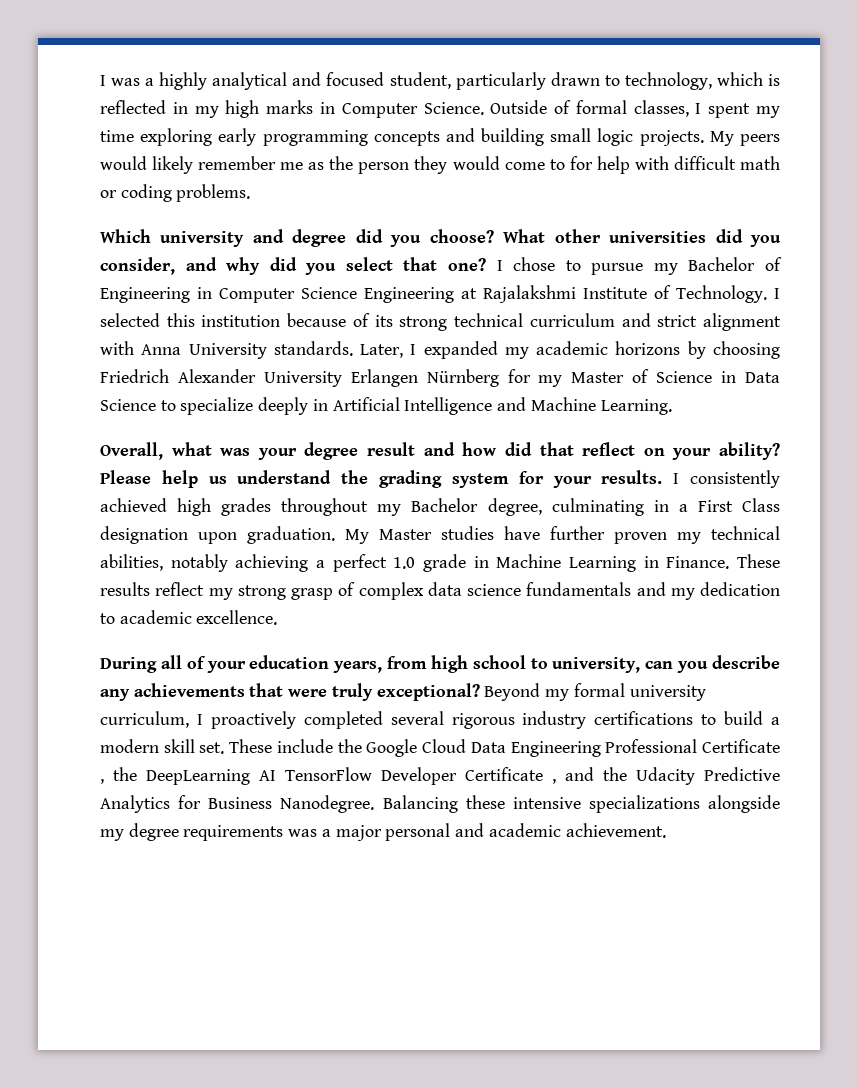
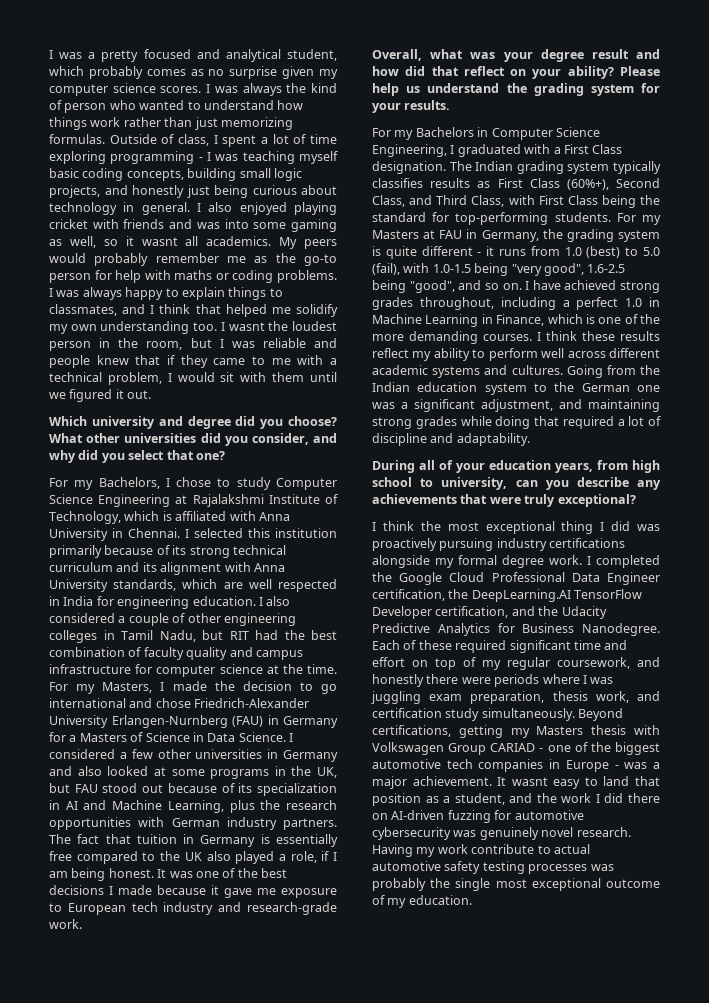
[159,72,781,90] [100,100,781,118] [100,128,704,146] highly analytical and focused student, particularly drawn to technology, which is reflected in my high marks in Computer Science. Outside of formal classes, I spent my time exploring early programming concepts and building small logic projects. -> [101,49,337,62] [49,66,338,79] [49,83,338,96] [49,100,304,113] [49,117,293,130] [49,134,337,147] [49,151,339,164] [49,168,302,181] [49,185,337,198] [49,202,337,215] [49,219,337,232] [49,236,272,248] pretty focused and analytical student, which probably comes as no surprise given my computer science scores. I was always the kind of person who wanted to understand how things work rather than just memorizing formulas. Outside of class, I spent a lot of time exploring programming - I was teaching myself basic coding concepts, building small logic projects, and honestly just being curious about technology in general. I also enjoyed playing cricket with friends and was into some gaming as well, so it wasnt all academics.
[152,156,194,174] likely -> [94,253,149,266] probably
[358,156,565,174] person they would come to -> [304,254,337,266] [49,273,91,283] go-to person
[673,156,781,170] difficult math -> [174,270,213,280] maths
(251, 193) none -> [49,287,283,300] [49,304,338,317] [49,321,338,334] [49,338,337,351] [49,355,337,368] [49,372,337,385] [49,389,152,402] I was always happy to explain things to classmates, and I think that helped me solidify my own understanding too. I wasnt the loudest person in the room, but I was reliable and people knew that if they came to me with a technical problem, I would sit with them until we figured it out.
[496,257,782,275] [100,287,212,303] I chose to pursue my Bachelor of Engineering in -> [49,477,271,490] // For my Bachelors, I chose to study
[676,285,767,303] Technology. -> [49,511,290,524] [49,528,180,541] Technology, which is affiliated with Anna University in Chennai.
(281, 321) none -> [49,545,102,558] primarily
[657,315,698,327] strict -> [142,562,157,572] its
[273,341,780,359] [100,369,780,387] [100,397,672,415] standards. Later, I expanded my academic horizons by choosing Friedrich Alexander University Erlangen Nürnberg for my Master of Science in Data Science to specialize deeply in Artificial Intelligence and Machine Learning. -> [113,579,337,592] [49,596,291,609] [49,613,296,626] [49,630,337,643] [49,647,303,660] [49,664,337,677] [49,681,337,694] [49,698,310,708] [49,715,338,728] [49,732,293,742] [49,749,338,762] [49,766,337,779] [49,783,337,796] [49,800,337,813] [49,817,337,830] [49,834,338,847] [49,851,337,864] [49,868,287,881] [49,885,337,898] [49,902,337,915] [49,919,82,929] standards, which are well respected in India for engineering education. I also considered a couple of other engineering colleges in Tamil Nadu, but RIT had the best combination of faculty quality and campus infrastructure for computer science at the time. For my Masters, I made the decision to go international and chose Friedrich-Alexander University Erlangen-Nurnberg (FAU) in Germany for a Masters of Science in Data Science. I considered a few other universities in Germany and also looked at some programs in the UK, but FAU stood out because of its specialization in AI and Machine Learning, plus the research opportunities with German industry partners. The fact that tuition in Germany is essentially free compared to the UK also played a role, if I am being honest. It was one of the best decisions I made because it gave me exposure to European tech industry and research-grade work.
[673,470,780,488] [100,498,780,516] [100,526,780,544] [100,554,309,572] I consistently achieved high grades throughout my Bachelor degree, culminating in a First Class designation upon graduation. My Master studies have further proven my technical abilities, notably achieving -> [372,127,600,140] [372,144,623,157] [372,161,661,174] [372,178,660,190] [372,195,660,208] [372,212,661,225] [372,229,660,242] [372,246,660,259] [372,263,626,276] [372,280,660,293] [372,297,556,310] // For my Bachelors in Computer Science Engineering, I graduated with a First Class designation. The Indian grading system typically classifies results as First Class (60%+), Second Class, and Third Class, with First Class being the standard for top-performing students. For my Masters at FAU in Germany, the grading system is quite different - it runs from 1.0 (best) to 5.0 (fail), with 1.0-1.5 being "very good", 1.6-2.5 being "good", and so on. I have achieved strong grades throughout, including
[423,554,466,572] grade -> (643, 302) none
[666,554,780,569] [100,582,780,600] [100,610,278,625] Finance. These results reflect my strong grasp of complex data science fundamentals and my dedication to academic excellence. -> [496,314,660,326] [372,331,660,344] [372,348,660,361] [372,365,660,378] [372,382,660,395] [372,399,660,412] [372,416,661,429] [372,433,530,446] Finance, which is one of the more demanding courses. I think these results reflect my ability to perform well across different academic systems and cultures. Going from the Indian education system to the German one was a significant adjustment, and maintaining strong grades while doing that required a lot of discipline and adaptability.
[484,683,706,701] [100,711,780,729] [100,739,781,757] [100,767,556,785] Beyond my formal university curriculum, I proactively completed several rigorous industry certifications to build a modern skill set. These include the Google Cloud Data Engineering Professional Certificate , the DeepLearning AI TensorFlow Developer Certificate , -> [372,521,660,534] [372,538,626,551] [372,555,660,568] [372,572,660,585] [372,589,643,602] [372,606,509,619] // I think the most exceptional thing I did was proactively pursuing industry certifications alongside my formal degree work. I completed the Google Cloud Professional Data Engineer certification, the DeepLearning.AI TensorFlow Developer certification,
[382,795,780,813] [100,823,666,841] Balancing these intensive specializations alongside my degree requirements was a major personal and academic achievement. -> [372,640,628,653] [372,657,660,670] [372,674,614,687] [371,691,660,704] [372,708,624,721] [372,725,660,738] [372,742,660,755] [372,759,660,772] [372,776,660,789] [372,793,660,806] [372,810,584,823] [372,827,631,840] [372,844,590,857] [372,861,614,874] [372,878,660,891] [372,895,472,908] Each of these required significant time and effort on top of my regular coursework, and honestly there were periods where I was juggling exam preparation, thesis work, and certification study simultaneously. Beyond certifications, getting my Masters thesis with Volkswagen Group CARIAD - one of the biggest automotive tech companies in Europe - was a major achievement. It wasnt easy to land that position as a student, and the work I did there on AI-driven fuzzing for automotive cybersecurity was genuinely novel research. Having my work contribute to actual automotive safety testing processes was probably the single most exceptional outcome of my education.

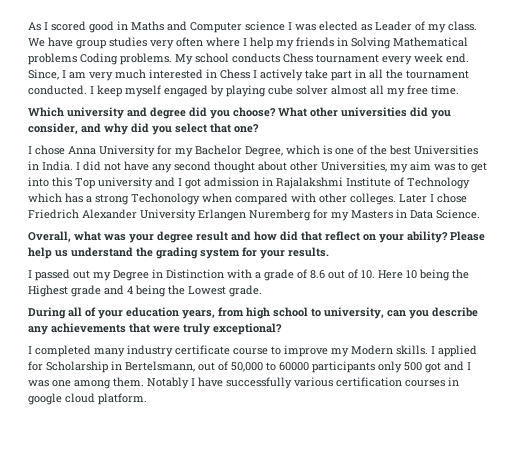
[49,49,337,62] [49,66,338,79] [49,83,338,96] [49,100,304,113] [49,117,293,130] [49,134,337,147] [49,151,339,164] [49,168,302,181] [49,185,337,198] [49,202,337,215] [49,219,337,232] [49,236,337,249] [49,253,337,266] [49,270,337,283] [49,287,283,300] [49,304,338,317] [49,321,338,334] [49,338,337,351] [49,355,337,368] [49,372,337,385] [49,389,152,402] I was a pretty focused and analytical student, which probably comes as no surprise given my computer science scores. I was always the kind of person who wanted to understand how things work rather than just memorizing formulas. Outside of class, I spent a lot of time exploring programming - I was teaching myself basic coding concepts, building small logic projects, and honestly just being curious about technology in general. I also enjoyed playing cricket with friends and was into some gaming as well, so it wasnt all academics. My peers would probably remember me as the go-to person for help with maths or coding problems. I was always happy to explain things to classmates, and I think that helped me solidify my own understanding too. I wasnt the loudest person in the room, but I was reliable and people knew that if they came to me with a technical problem, I would sit with them until we figured it out. -> [28,21,477,33] [28,37,468,49] [28,53,469,65] [28,69,469,81] [28,85,459,97] As I scored good in Maths and Computer science I was elected as Leader of my class. We have group studies very often where I help my friends in Solving Mathematical problems Coding problems. My school conducts Chess tournament every week end. Since, I am very much interested in Chess I actively take part in all the tournament conducted. I keep myself engaged by playing cube solver almost all my free time.
[49,477,337,490] [49,494,338,507] [49,511,290,524] [49,528,337,541] [49,545,286,558] [49,562,285,575] [49,579,337,592] [49,596,291,609] [49,613,296,626] [49,630,337,643] [49,647,303,660] [49,664,337,677] [49,681,337,694] [49,698,310,708] [49,715,338,728] [49,732,293,742] [49,749,338,762] [49,766,337,779] [49,783,337,796] [49,800,337,813] [49,817,337,830] [49,834,338,847] [49,851,337,864] [49,868,287,881] [49,885,337,898] [49,902,337,915] [49,919,82,929] For my Bachelors, I chose to study Computer Science Engineering at Rajalakshmi Institute of Technology, which is affiliated with Anna University in Chennai. I selected this institution primarily because of its strong technical curriculum and its alignment with Anna University standards, which are well respected in India for engineering education. I also considered a couple of other engineering colleges in Tamil Nadu, but RIT had the best combination of faculty quality and campus infrastructure for computer science at the time. For my Masters, I made the decision to go international and chose Friedrich-Alexander University Erlangen-Nurnberg (FAU) in Germany for a Masters of Science in Data Science. I considered a few other universities in Germany and also looked at some programs in the UK, but FAU stood out because of its specialization in AI and Machine Learning, plus the research opportunities with German industry partners. The fact that tuition in Germany is essentially free compared to the UK also played a role, if I am being honest. It was one of the best decisions I made because it gave me exposure to European tech industry and research-grade work. -> [28,145,478,157] [28,161,487,173] [28,177,470,189] [28,193,467,205] [28,209,480,221] I chose Anna University for my Bachelor Degree, which is one of the best Universities in India. I did not have any second thought about other Universities, my aim was to get into this Top university and I got admission in Rajalakshmi Institute of Technology which has a strong Techonology when compared with other colleges. Later I chose Friedrich Alexander University Erlangen Nuremberg for my Masters in Data Science.
[372,127,600,140] [372,144,623,157] [372,161,661,174] [372,178,660,190] [372,195,660,208] [372,212,661,225] [372,229,660,242] [372,246,660,259] [372,263,626,276] [372,280,660,293] [372,297,660,310] [372,314,660,327] [372,331,660,344] [372,348,660,361] [372,365,660,378] [372,382,660,395] [372,399,660,412] [372,416,661,429] [372,433,530,446] For my Bachelors in Computer Science Engineering, I graduated with a First Class designation. The Indian grading system typically classifies results as First Class (60%+), Second Class, and Third Class, with First Class being the standard for top-performing students. For my Masters at FAU in Germany, the grading system is quite different - it runs from 1.0 (best) to 5.0 (fail), with 1.0-1.5 being "very good", 1.6-2.5 being "good", and so on. I have achieved strong grades throughout, including a perfect 1.0 in Machine Learning in Finance, which is one of the more demanding courses. I think these results reflect my ability to perform well across different academic systems and cultures. Going from the Indian education system to the German one was a significant adjustment, and maintaining strong grades while doing that required a lot of discipline and adaptability. -> [28,269,469,281] [28,285,262,297] I passed out my Degree in Distinction with a grade of 8.6 out of 10. Here 10 being the Highest grade and 4 being the Lowest grade.
[382,521,660,534] [372,538,626,551] [372,555,660,568] [372,572,660,585] [372,589,643,602] [372,606,607,619] [372,623,660,636] [372,640,628,653] [372,657,660,670] [372,674,614,687] [371,691,660,704] [372,708,624,721] [372,725,660,738] [372,742,660,755] [372,759,660,772] [372,776,660,789] [372,793,660,806] [372,810,584,823] [372,827,631,840] [372,844,590,857] [372,861,614,874] [372,878,660,891] [372,895,472,908] think the most exceptional thing I did was proactively pursuing industry certifications alongside my formal degree work. I completed the Google Cloud Professional Data Engineer certification, the DeepLearning.AI TensorFlow Developer certification, and the Udacity Predictive Analytics for Business Nanodegree. Each of these required significant time and effort on top of my regular coursework, and honestly there were periods where I was juggling exam preparation, thesis work, and certification study simultaneously. Beyond certifications, getting my Masters thesis with Volkswagen Group CARIAD - one of the biggest automotive tech companies in Europe - was a major achievement. It wasnt easy to land that position as a student, and the work I did there on AI-driven fuzzing for automotive cybersecurity was genuinely novel research. Having my work contribute to actual automotive safety testing processes was probably the single most exceptional outcome of my education. -> [35,345,477,357] [28,361,471,373] [28,377,459,389] [28,393,147,405] completed many industry certificate course to improve my Modern skills. I applied for Scholarship in Bertelsmann, out of 50,000 to 60000 participants only 500 got and I was one among them. Notably I have successfully various certification courses in google cloud platform.

